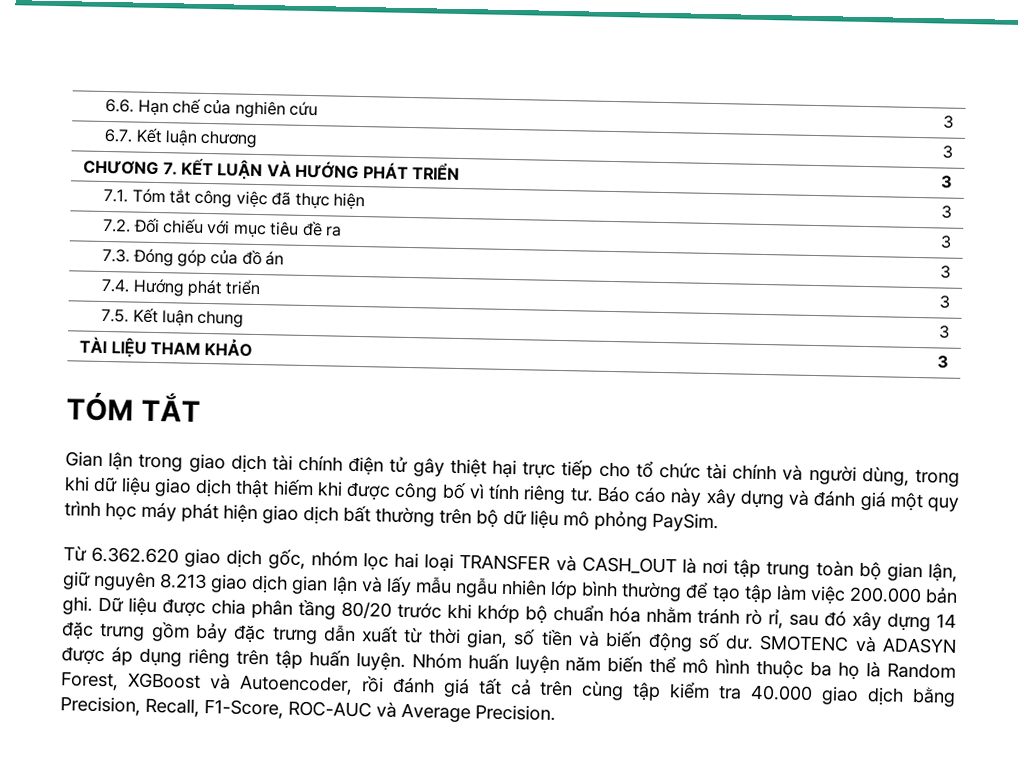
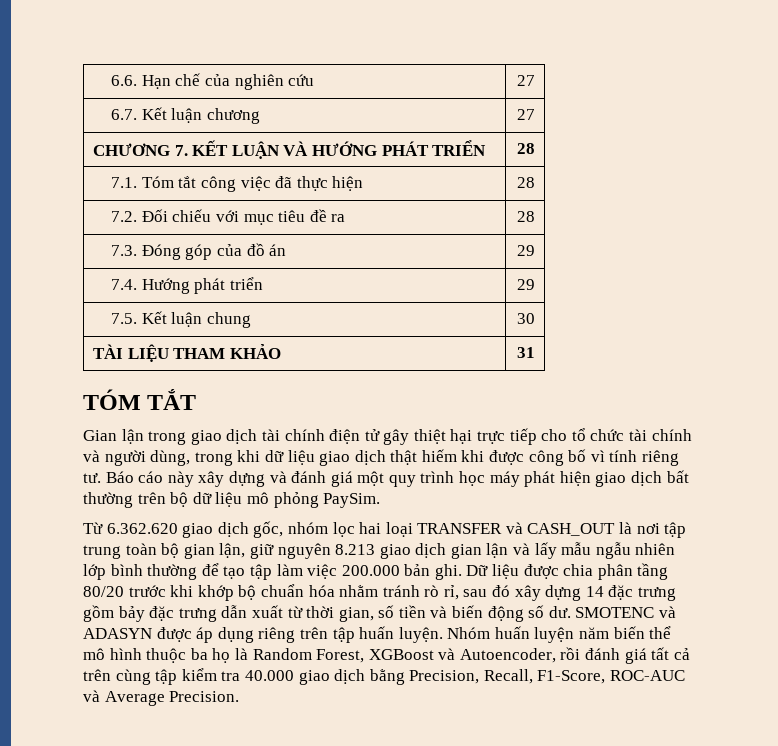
[942,115,954,129] 3 -> [517,75,536,86] 27
[941,145,953,159] 3 -> [517,109,536,120] 27
[940,175,953,189] 3 -> [517,143,536,154] 28
[940,205,952,219] 3 -> [517,177,536,188] 28
[939,235,952,249] 3 -> [517,211,536,222] 28
[939,265,951,279] 3 -> [517,245,536,256] 29
[938,295,950,309] 3 -> [517,279,536,290] 29
[938,325,950,339] 3 -> [517,313,536,324] 30
[936,355,949,369] 3 -> [517,347,536,358] 31

